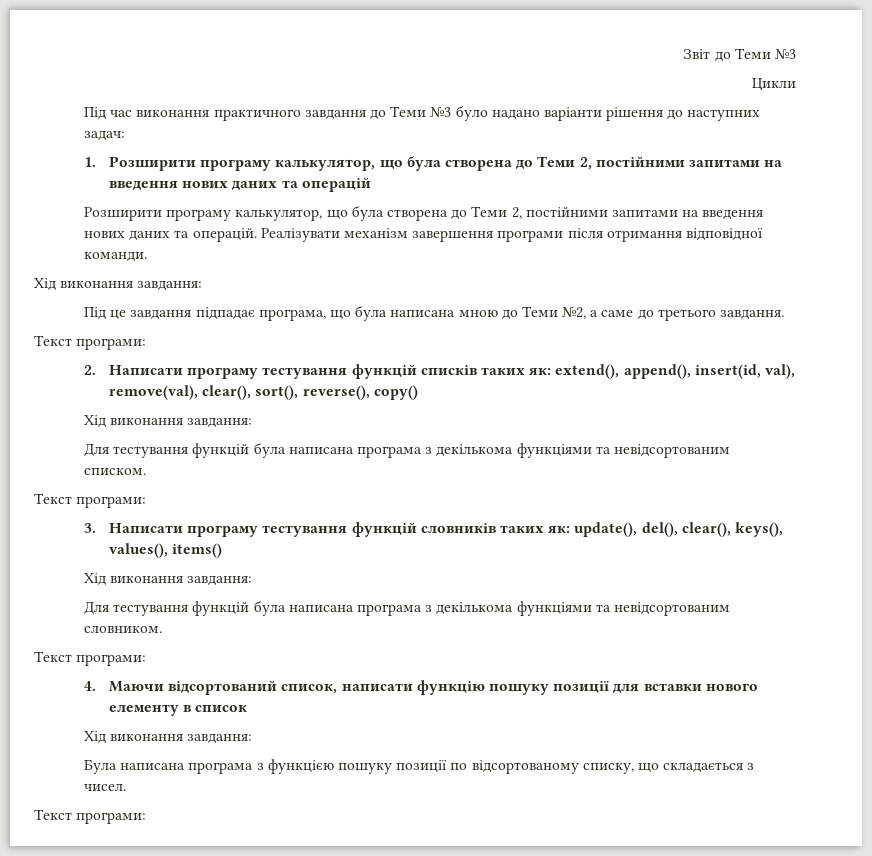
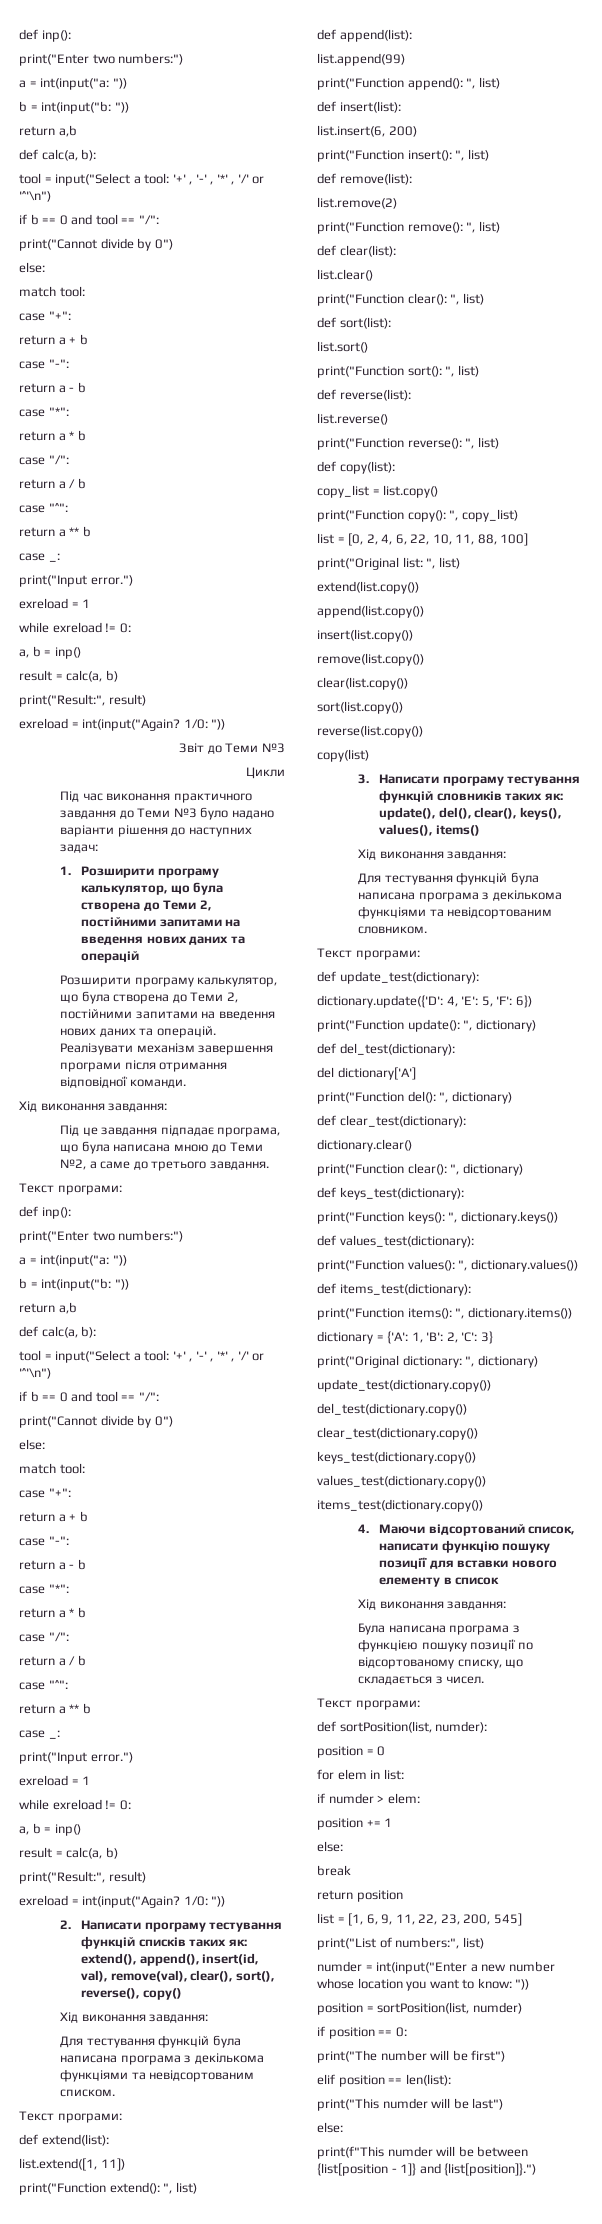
(683, 54) none -> [19,29,71,42] [19,53,184,66] [19,78,127,90] [19,101,129,114] [19,125,77,137] [19,149,97,161] [19,173,265,186] [19,191,51,202] [19,214,159,225] [19,238,173,251] [19,262,45,273] [19,286,85,297] [19,311,71,321] [19,334,88,345] [19,359,69,369] [19,382,86,393] [19,407,69,417] [19,430,86,441] [19,455,69,465] [19,478,86,489] [19,503,68,513] [19,526,91,537] [19,553,60,562] [19,575,133,587] [19,598,91,609] [19,622,131,633] [19,646,81,659] [19,670,118,682] [19,694,146,707] [19,718,226,731] def inp(): // print("Enter two numbers:") // a = int(input("a: ")) // b = int(input("b: ")) // return a,b // def calc(a, b): // tool = input("Select a tool: '+' , '-' , '*' , '/' or '^'\n") // if b == 0 and tool == "/": // print("Cannot divide by 0") // else: // match tool: // case "+": // return a + b // case "-": // return a - b // case "*": // return a * b // case "/": // return a / b // case "^": // return a ** b // case _: // print("Input error.") // exreload = 1 // while exreload != 0: // a, b = inp() // result = calc(a, b) // print("Result:", result) // exreload = int(input("Again? 1/0: ")) //
(147, 344) none -> [19,1206,71,1219] [19,1230,184,1243] [19,1255,127,1267] [19,1278,129,1291] [19,1302,77,1314] [19,1326,97,1338] [19,1350,265,1363] [19,1368,51,1379] [19,1391,159,1402] [19,1415,173,1428] [19,1439,45,1450] [19,1463,85,1474] [19,1488,71,1498] [19,1511,88,1522] [19,1536,69,1546] [19,1559,86,1570] [19,1584,69,1594] [19,1607,86,1618] [19,1632,69,1642] [19,1655,86,1666] [19,1680,68,1690] [19,1703,91,1714] [19,1730,60,1739] [19,1752,133,1764] [19,1775,91,1786] [19,1799,131,1810] [19,1823,81,1836] [19,1847,118,1859] [19,1871,146,1884] [19,1895,226,1908] // def inp(): // print("Enter two numbers:") // a = int(input("a: ")) // b = int(input("b: ")) // return a,b // def calc(a, b): // tool = input("Select a tool: '+' , '-' , '*' , '/' or '^'\n") // if b == 0 and tool == "/": // print("Cannot divide by 0") // else: // match tool: // case "+": // return a + b // case "-": // return a - b // case "*": // return a * b // case "/": // return a / b // case "^": // return a ** b // case _: // print("Input error.") // exreload = 1 // while exreload != 0: // a, b = inp() // result = calc(a, b) // print("Result:", result) // exreload = int(input("Again? 1/0: "))
(147, 502) none -> [19,2134,109,2146] [19,2158,125,2171] [19,2182,197,2195] [317,29,412,42] [317,53,405,66] [317,77,500,90] [317,101,401,113] [317,125,417,137] [317,149,489,162] [317,173,412,185] [317,197,397,209] [317,221,500,234] [317,245,396,257] [317,269,373,281] [317,293,484,306] [317,317,391,329] [317,341,368,353] [317,365,479,378] [317,389,411,401] [317,413,388,425] [317,437,499,450] [317,461,395,474] [317,485,439,498] [317,509,518,522] [317,533,529,546] [317,557,460,570] [317,581,419,594] [317,605,424,618] [317,629,413,642] [317,653,424,666] [317,677,408,690] [317,701,403,714] [317,725,423,738] [317,749,369,762] // def extend(list): // list.extend([1, 11]) // print("Function extend(): ", list) // def append(list): // list.append(99) // print("Function append(): ", list) // def insert(list): // list.insert(6, 200) // print("Function insert(): ", list) // def remove(list): // list.remove(2) // print("Function remove(): ", list) // def clear(list): // list.clear() // print("Function clear(): ", list) // def sort(list): // list.sort() // print("Function sort(): ", list) // def reverse(list): // list.reverse() // print("Function reverse(): ", list) // def copy(list): // copy_list = list.copy() // print("Function copy(): ", copy_list) // list = [0, 2, 4, 6, 22, 10, 11, 88, 100] // print("Original list: ", list) // extend(list.copy()) // append(list.copy()) // insert(list.copy()) // remove(list.copy()) // clear(list.copy()) // sort(list.copy()) // reverse(list.copy()) // copy(list)
(147, 660) none -> [317,971,479,984] [317,995,532,1008] [317,1019,536,1032] [317,1043,455,1056] [317,1067,416,1080] [317,1091,512,1104] [317,1115,466,1128] [317,1139,412,1152] [317,1163,523,1176] [317,1187,464,1200] [317,1211,558,1224] [317,1235,474,1248] [317,1259,578,1272] [317,1283,471,1296] [317,1307,572,1320] [317,1331,493,1344] [317,1355,538,1368] [317,1379,491,1392] [317,1403,467,1416] [317,1427,478,1440] [317,1451,476,1464] [317,1475,486,1488] [317,1499,483,1512] // def update_test(dictionary): // dictionary.update({'D': 4, 'E': 5, 'F': 6}) // print("Function update(): ", dictionary) // def del_test(dictionary): // del dictionary['A'] // print("Function del(): ", dictionary) // def clear_test(dictionary): // dictionary.clear() // print("Function clear(): ", dictionary) // def keys_test(dictionary): // print("Function keys(): ", dictionary.keys()) // def values_test(dictionary): // print("Function values(): ", dictionary.values()) // def items_test(dictionary): // print("Function items(): ", dictionary.items()) // dictionary = {'A': 1, 'B': 2, 'C': 3} // print("Original dictionary: ", dictionary) // update_test(dictionary.copy()) // del_test(dictionary.copy()) // clear_test(dictionary.copy()) // keys_test(dictionary.copy()) // values_test(dictionary.copy()) // items_test(dictionary.copy())
(147, 818) none -> [317,1721,488,1733] [317,1746,386,1758] [317,1769,404,1780] [317,1793,420,1804] [317,1818,393,1830] [317,1841,343,1852] [317,1865,351,1876] [317,1890,403,1902] [317,1913,522,1926] [317,1937,484,1950] [317,1961,555,1974] [317,1978,530,1991] [317,2002,522,2015] [317,2026,407,2039] [317,2050,506,2063] [317,2074,451,2087] [317,2098,504,2111] [317,2122,343,2133] [317,2146,529,2159] [317,2163,537,2176] // def sortPosition(list, numder): // position = 0 // for elem in list: // if numder > elem: // position += 1 // else: // break // return position // list = [1, 6, 9, 11, 22, 23, 200, 545] // print("List of numbers:", list) // numder = int(input("Enter a new number whose location you want to know: ")) // position = sortPosition(list, numder) // if position == 0: // print("The number will be first") // elif position == len(list): // print("This numder will be last") // else: // print(f"This numder will be between {list[position - 1]} and {list[position]}.")

